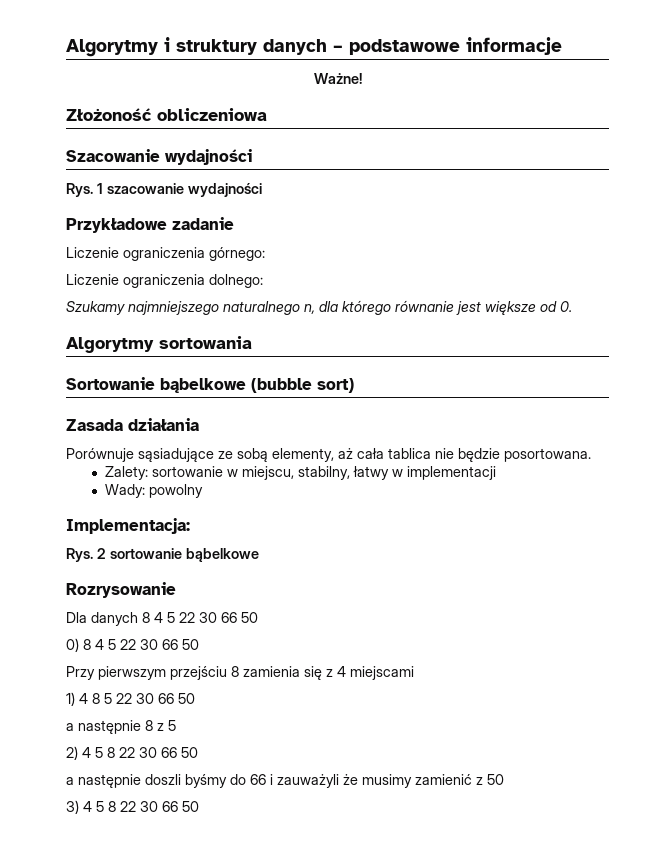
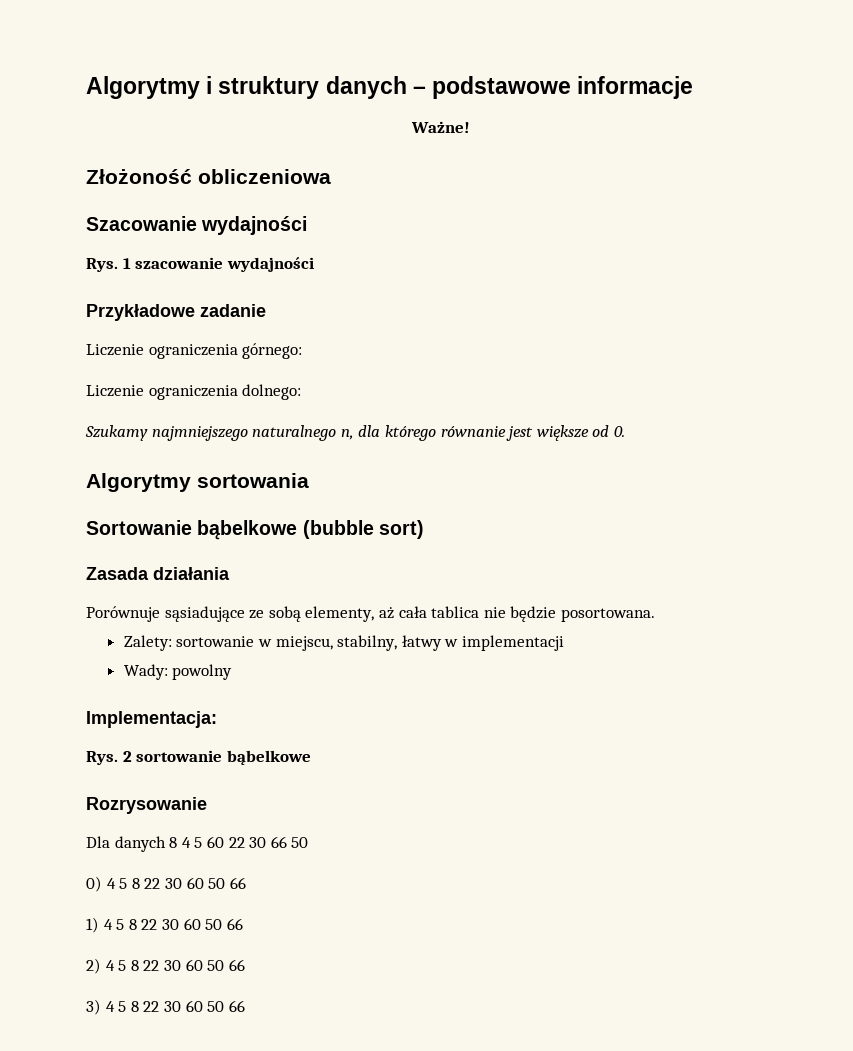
(175, 617) none -> [206,836,224,848] 60
[83,639,199,650] [66,666,414,680] [66,692,195,706] [66,720,176,734] 8 4 5 22 30 66 50 // Przy pierwszym przejściu 8 zamienia się z 4 miejscami // 1) 4 8 5 22 30 66 50 // a następnie 8 z 5 -> [106,877,246,889] [86,917,243,933] 4 5 8 22 30 60 50 66 // 1) 4 5 8 22 30 60 50 66
[161,747,198,758] [66,774,504,788] 66 50 // a następnie doszli byśmy do 66 i zauważyli że musimy zamienić z 50 -> [185,959,245,971] 60 50 66
[162,801,199,812] 66 50 -> [185,1000,245,1012] 60 50 66

